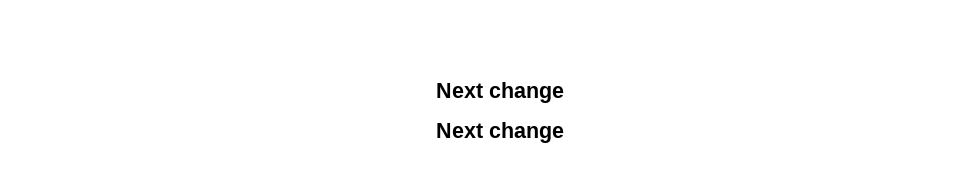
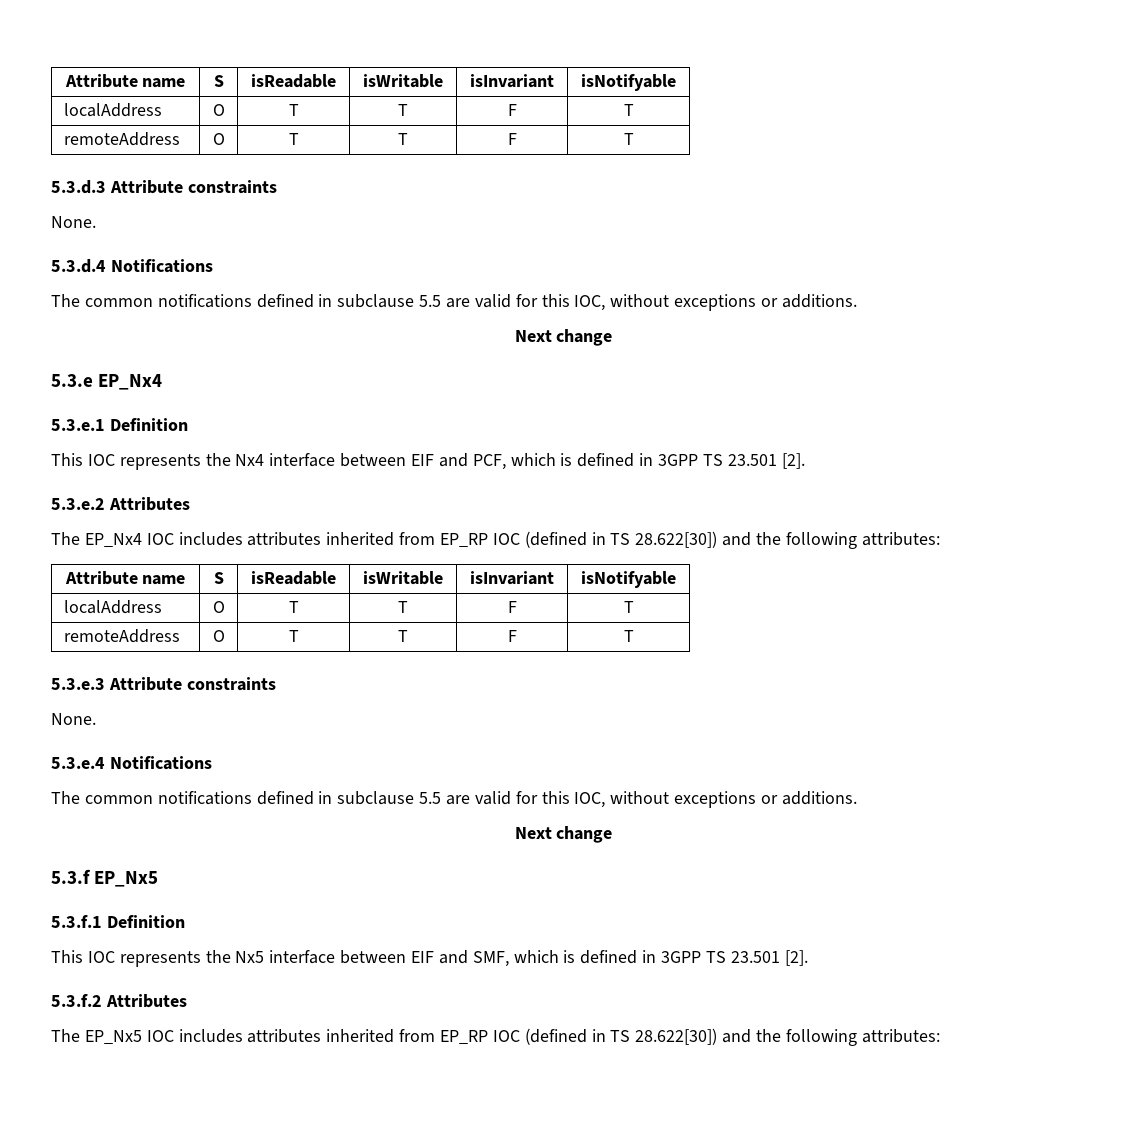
[435,82,564,103] [435,122,564,143] Next change // Next change -> [64,74,186,88] [213,75,224,87] [251,74,336,88] [362,74,443,88] [469,74,554,88] [581,74,676,91] [63,103,162,117] [212,104,225,116] [288,104,299,116] [397,104,408,116] [507,104,517,116] [623,104,634,116] [63,132,180,146] [212,133,225,145] [288,133,299,145] [397,133,408,145] [507,133,517,145] [623,133,634,145] [51,180,277,194] [51,216,96,228] [51,259,213,273] [51,294,857,311] [514,329,613,346] [51,374,163,390] [51,418,188,431] [51,453,805,470] [51,497,190,511] [51,531,940,549] [64,571,186,585] [213,572,224,584] [251,571,336,585] [362,571,443,585] [469,571,554,585] [581,571,676,588] [63,600,162,614] [212,601,225,613] [288,601,299,613] [397,601,408,613] [507,601,517,613] [623,601,634,613] [63,629,180,643] [212,630,225,642] [288,630,299,642] [397,630,408,642] [507,630,517,642] [623,630,634,642] [51,677,276,691] [51,713,96,725] [51,756,212,770] [51,791,857,808] [514,826,613,843] [51,869,159,887] [51,915,185,928] [51,950,808,967] [51,994,187,1008] [51,1028,940,1046] Attribute name | S | isReadable | isWritable | isInvariant | isNotifyable // localAddress | O | T | T | F | T // remoteAddress | O | T | T | F | T // 5.3.d.3 Attribute constraints // None. // 5.3.d.4 Notifications // The common notifications defined in subclause 5.5 are valid for this IOC, without exceptions or additions. // Next change // 5.3.e EP_Nx4 // 5.3.e.1 Definition // This IOC represents the Nx4 interface between EIF and PCF, which is defined in 3GPP TS 23.501 [2]. // 5.3.e.2 Attributes // The EP_Nx4 IOC includes attributes inherited from EP_RP IOC (defined in TS 28.622[30]) and the following attributes: // Attribute name | S | isReadable | isWritable | isInvariant | isNotifyable // localAddress | O | T | T | F | T // remoteAddress | O | T | T | F | T // 5.3.e.3 Attribute constraints // None. // 5.3.e.4 Notifications // The common notifications defined in subclause 5.5 are valid for this IOC, without exceptions or additions. // Next change // 5.3.f EP_Nx5 // 5.3.f.1 Definition // This IOC represents the Nx5 interface between EIF and SMF, which is defined in 3GPP TS 23.501 [2]. // 5.3.f.2 Attributes // The EP_Nx5 IOC includes attributes inherited from EP_RP IOC (defined in TS 28.622[30]) and the following attributes:

